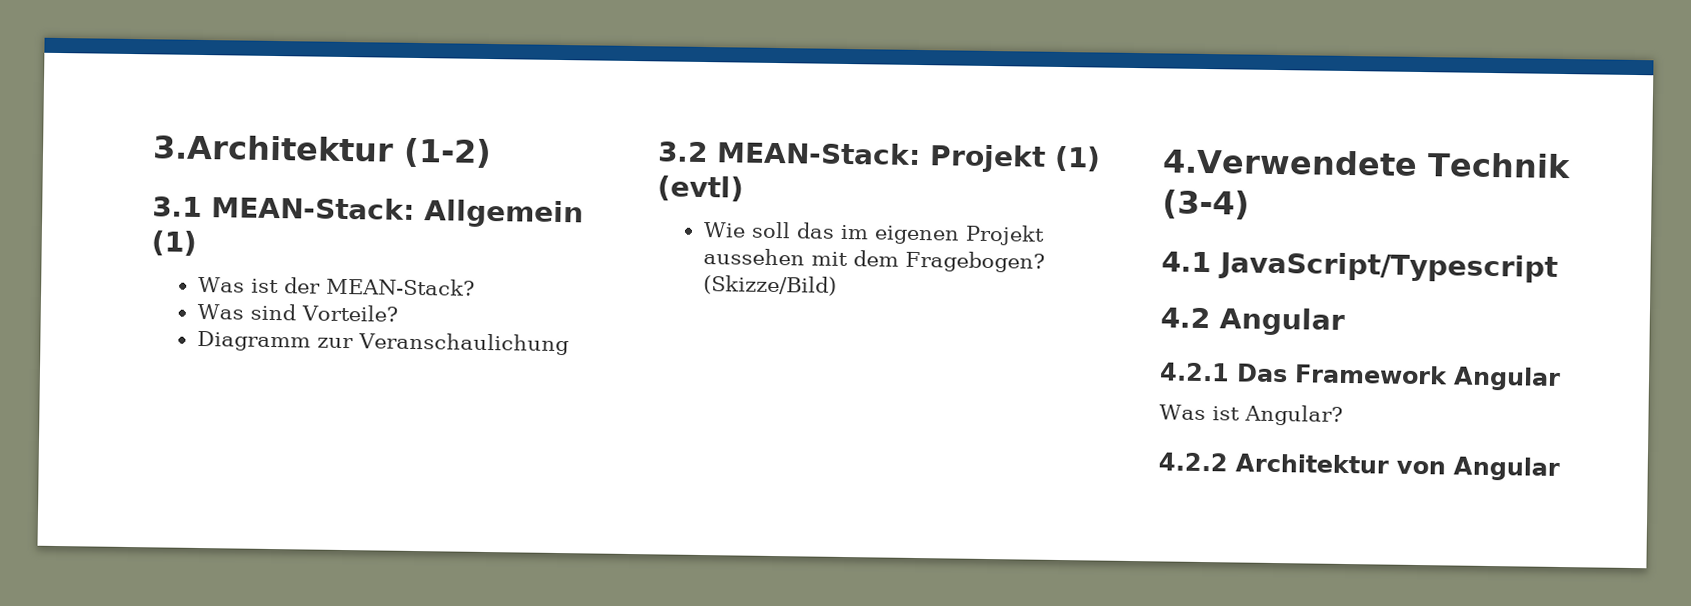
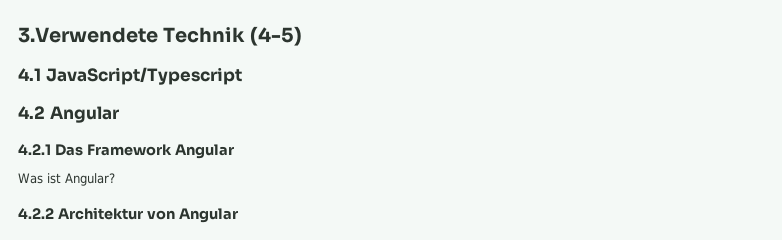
[152,134,492,169] [152,196,584,229] [151,230,197,256] [197,276,475,296] [196,303,398,322] [196,330,569,356] [657,141,1101,173] [657,175,744,202] [702,221,1045,246] [702,248,1045,273] [702,274,837,296] [1162,148,1571,179] [1162,189,1250,220] 3.Architektur (1-2) // 3.1 MEAN-Stack: Allgemein (1) // Was ist der MEAN-Stack? // Was sind Vorteile? // Diagramm zur Veranschaulichung // 3.2 MEAN-Stack: Projekt (1) (evtl) // Wie soll das im eigenen Projekt aussehen mit dem Fragebogen? (Skizze/Bild) // 4.Verwendete Technik (3-4) -> [18,26,302,46] 3.Verwendete Technik (4-5)

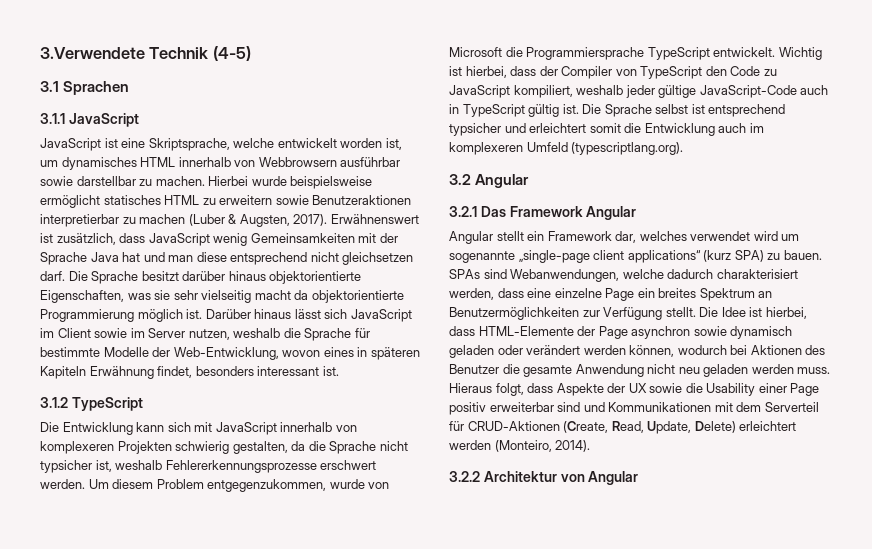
[18,67,242,85] [18,106,119,123] [18,144,51,155] 4.1 JavaScript/Typescript // 4.2 Angular // 4.2.1 -> [40,81,130,95] [40,113,139,127] [40,138,402,151] [40,157,401,170] [40,176,373,189] [40,195,412,208] [40,214,419,227] [40,233,398,246] [40,252,414,265] [40,271,362,284] [40,290,404,303] [40,309,412,322] [40,328,370,341] [40,347,420,360] [40,366,339,379] [40,397,143,411] [40,422,357,435] [40,441,408,454] [40,460,377,473] [40,479,390,492] [449,47,822,60] [449,66,777,79] [449,85,829,98] [449,104,786,117] [449,123,764,136] [449,142,684,155] [449,174,530,188] [449,206,477,217] 3.1 Sprachen // 3.1.1 JavaScript // JavaScript ist eine Skriptsprache, welche entwickelt worden ist, um dynamisches HTML innerhalb von Webbrowsern ausführbar sowie darstellbar zu machen. Hierbei wurde beispielsweise ermöglicht statisches HTML zu erweitern sowie Benutzeraktionen interpretierbar zu machen (Luber & Augsten, 2017). Erwähnenswert ist zusätzlich, dass JavaScript wenig Gemeinsamkeiten mit der Sprache Java hat und man diese entsprechend nicht gleichsetzen darf. Die Sprache besitzt darüber hinaus objektorientierte Eigenschaften, was sie sehr vielseitig macht da objektorientierte Programmierung möglich ist. Darüber hinaus lässt sich JavaScript im Client sowie im Server nutzen, weshalb die Sprache für bestimmte Modelle der Web-Entwicklung, wovon eines in späteren Kapiteln Erwähnung findet, besonders interessant ist. // 3.1.2 TypeScript // Die Entwicklung kann sich mit JavaScript innerhalb von komplexeren Projekten schwierig gestalten, da die Sprache nicht typsicher ist, weshalb Fehlererkennungsprozesse erschwert werden. Um diesem Problem entgegenzukommen, wurde von Microsoft die Programmiersprache TypeScript entwickelt. Wichtig ist hierbei, dass der Compiler von TypeScript den Code zu JavaScript kompiliert, weshalb jeder gültige JavaScript-Code auch in TypeScript gültig ist. Die Sprache selbst ist entsprechend typsicher und erleichtert somit die Entwicklung auch im komplexeren Umfeld (typescriptlang.org). // 3.2 Angular // 3.2.1
[18,173,115,186] [18,208,54,219] Was ist Angular? // 4.2.2 -> [449,231,800,244] [449,250,822,263] [449,269,798,282] [449,288,773,301] [449,307,807,320] [449,326,793,339] [449,345,826,358] [449,364,831,377] [449,383,820,396] [449,402,819,415] [449,421,797,434] [449,440,591,452] [449,471,480,482] Angular stellt ein Framework dar, welches verwendet wird um sogenannte „single-page client applications“ (kurz SPA) zu bauen. SPAs sind Webanwendungen, welche dadurch charakterisiert werden, dass eine einzelne Page ein breites Spektrum an Benutzermöglichkeiten zur Verfügung stellt. Die Idee ist hierbei, dass HTML-Elemente der Page asynchron sowie dynamisch geladen oder verändert werden können, wodurch bei Aktionen des Benutzer die gesamte Anwendung nicht neu geladen werden muss. Hieraus folgt, dass Aspekte der UX sowie die Usability einer Page positiv erweiterbar sind und Kommunikationen mit dem Serverteil für CRUD-Aktionen (Create, Read, Update, Delete) erleichtert werden (Monteiro, 2014). // 3.2.2

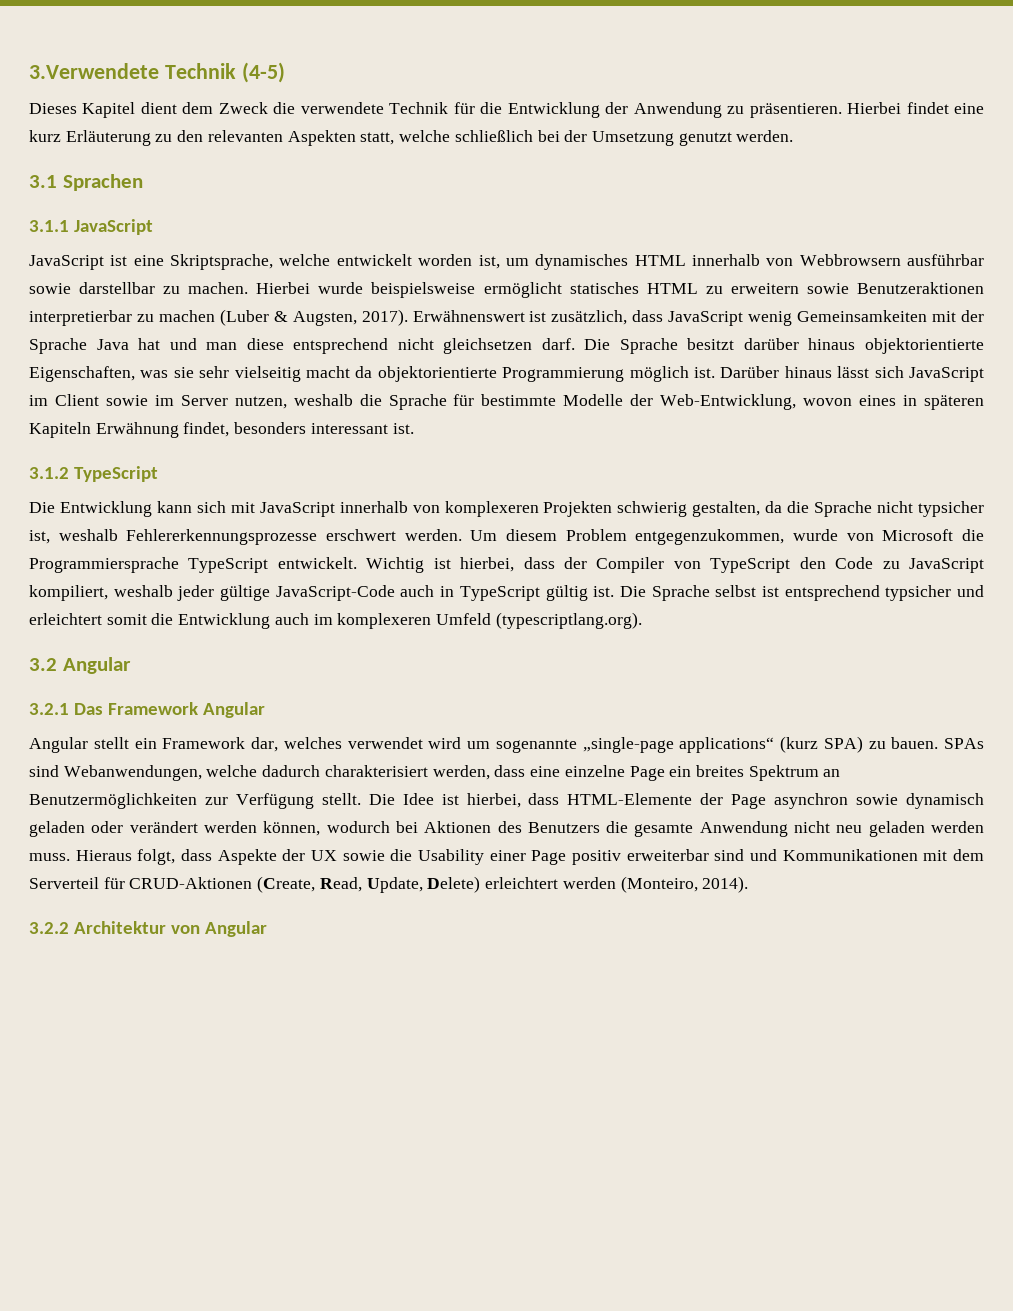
(251, 53) none -> [29,102,985,118] [29,130,794,146] // Dieses Kapitel dient dem Zweck die verwendete Technik für die Entwicklung der Anwendung zu präsentieren. Hierbei findet eine kurz Erläuterung zu den relevanten Aspekten statt, welche schließlich bei der Umsetzung genutzt werden.
[593,250,625,260] client -> (674, 745) none
[449,364,499,374] Benutzer -> [527,822,600,833] Benutzers

